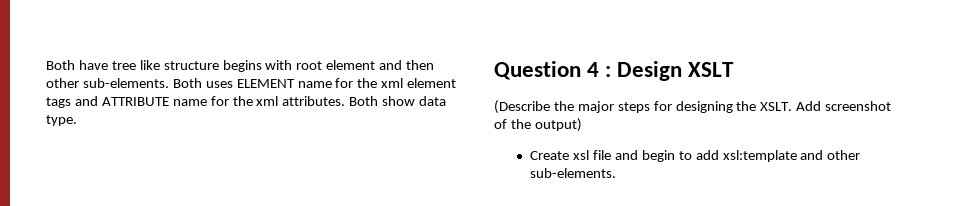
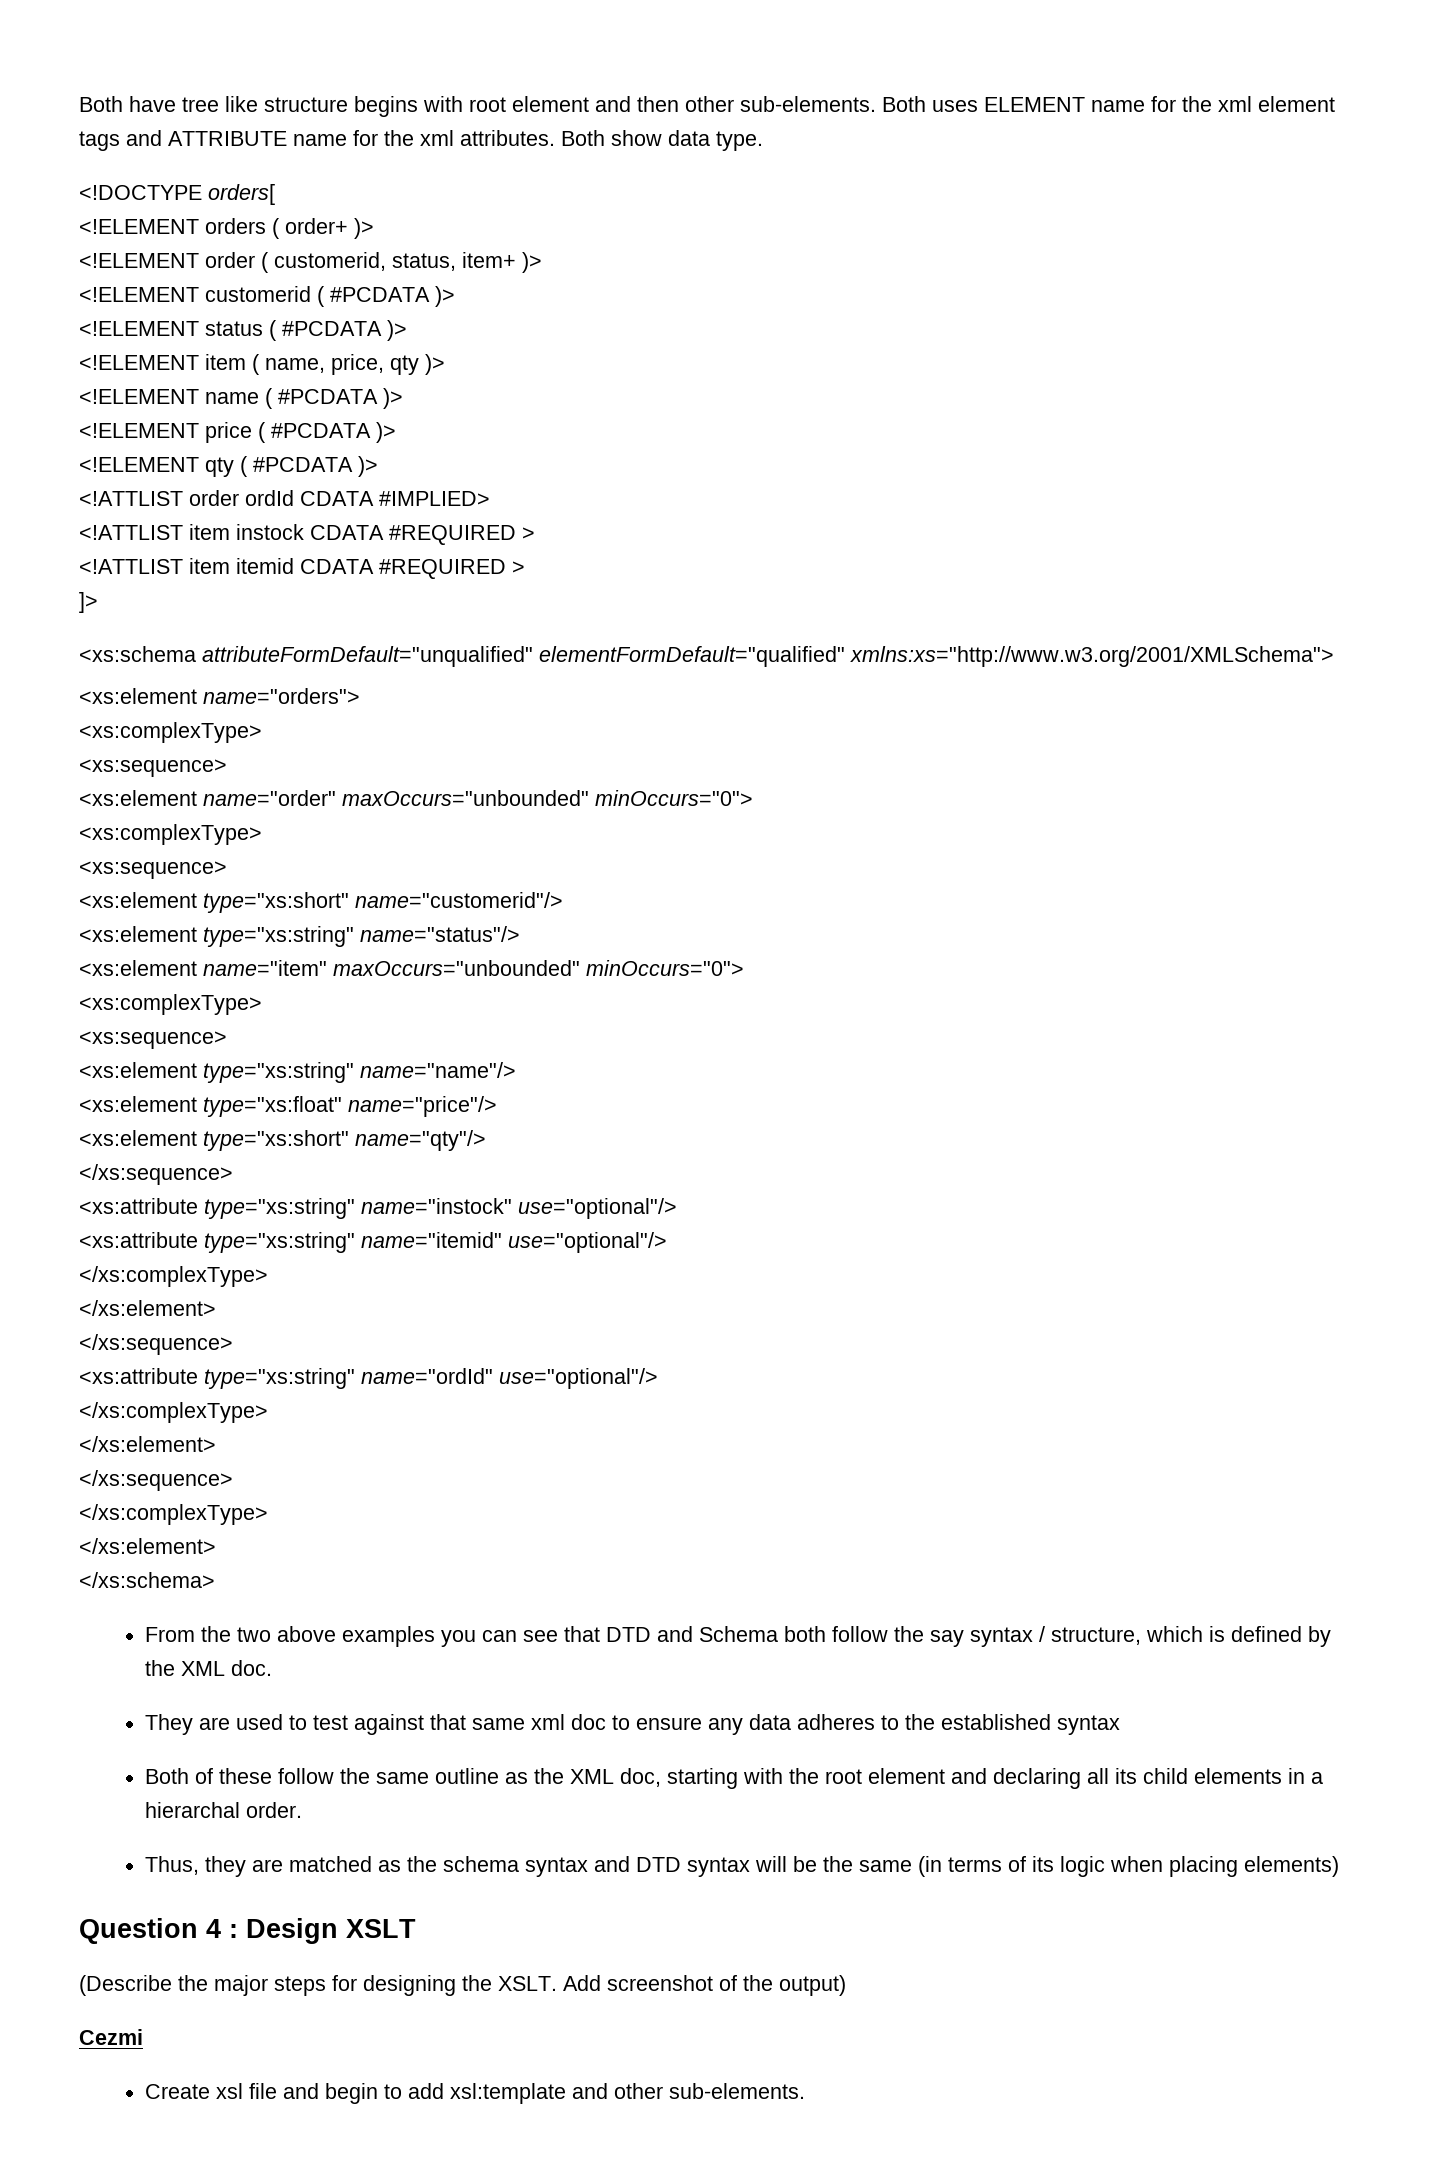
(77, 120) none -> [79,184,275,205] [79,218,374,239] [79,252,542,273] [79,286,455,307] [79,320,407,341] [79,354,445,375] [79,388,403,409] [79,422,396,443] [79,456,378,477] [79,490,490,506] [79,524,535,545] [79,558,525,579] [79,592,98,613] [79,646,1334,667] [79,688,360,704] [79,722,262,743] [79,759,227,777] [79,790,753,806] [79,824,262,845] [79,861,227,879] [79,892,563,913] [79,926,520,947] [79,960,744,976] [79,994,262,1015] [79,1031,227,1049] [79,1062,516,1083] [79,1096,497,1117] [79,1130,486,1151] [79,1164,233,1185] [79,1198,677,1219] [79,1232,667,1253] [79,1266,268,1287] [79,1300,216,1316] [79,1334,233,1355] [79,1368,658,1389] [79,1402,268,1423] [79,1436,216,1452] [79,1470,233,1491] [79,1504,268,1525] [79,1538,216,1554] [79,1572,215,1588] [144,1626,1331,1647] [144,1660,272,1676] [144,1714,1120,1735] [144,1768,1323,1789] [144,1802,302,1818] [144,1856,1339,1877] // <!DOCTYPE orders[ // <!ELEMENT orders ( order+ )> // <!ELEMENT order ( customerid, status, item+ )> // <!ELEMENT customerid ( #PCDATA )> // <!ELEMENT status ( #PCDATA )> // <!ELEMENT item ( name, price, qty )> // <!ELEMENT name ( #PCDATA )> // <!ELEMENT price ( #PCDATA )> // <!ELEMENT qty ( #PCDATA )> // <!ATTLIST order ordId CDATA #IMPLIED> // <!ATTLIST item instock CDATA #REQUIRED > // <!ATTLIST item itemid CDATA #REQUIRED > // ]> // <xs:schema attributeFormDefault="unqualified" elementFormDefault="qualified" xmlns:xs="http://www.w3.org/2001/XMLSchema"> // <xs:element name="orders"> // <xs:complexType> // <xs:sequence> // <xs:element name="order" maxOccurs="unbounded" minOccurs="0"> // <xs:complexType> // <xs:sequence> // <xs:element type="xs:short" name="customerid"/> // <xs:element type="xs:string" name="status"/> // <xs:element name="item" maxOccurs="unbounded" minOccurs="0"> // <xs:complexType> // <xs:sequence> // <xs:element type="xs:string" name="name"/> // <xs:element type="xs:float" name="price"/> // <xs:element type="xs:short" name="qty"/> // </xs:sequence> // <xs:attribute type="xs:string" name="instock" use="optional"/> // <xs:attribute type="xs:string" name="itemid" use="optional"/> // </xs:complexType> // </xs:element> // </xs:sequence> // <xs:attribute type="xs:string" name="ordId" use="optional"/> // </xs:complexType> // </xs:element> // </xs:sequence> // </xs:complexType> // </xs:element> // </xs:schema> // From the two above examples you can see that DTD and Schema both follow the say syntax / structure, which is defined by the XML doc. // They are used to test against that same xml doc to ensure any data adheres to the established syntax // Both of these follow the same outline as the XML doc, starting with the root element and declaring all its child elements in a hierarchal order. // Thus, they are matched as the schema syntax and DTD syntax will be the same (in terms of its logic when placing elements)
(582, 125) none -> [79,2029,143,2045] // Cezmi

